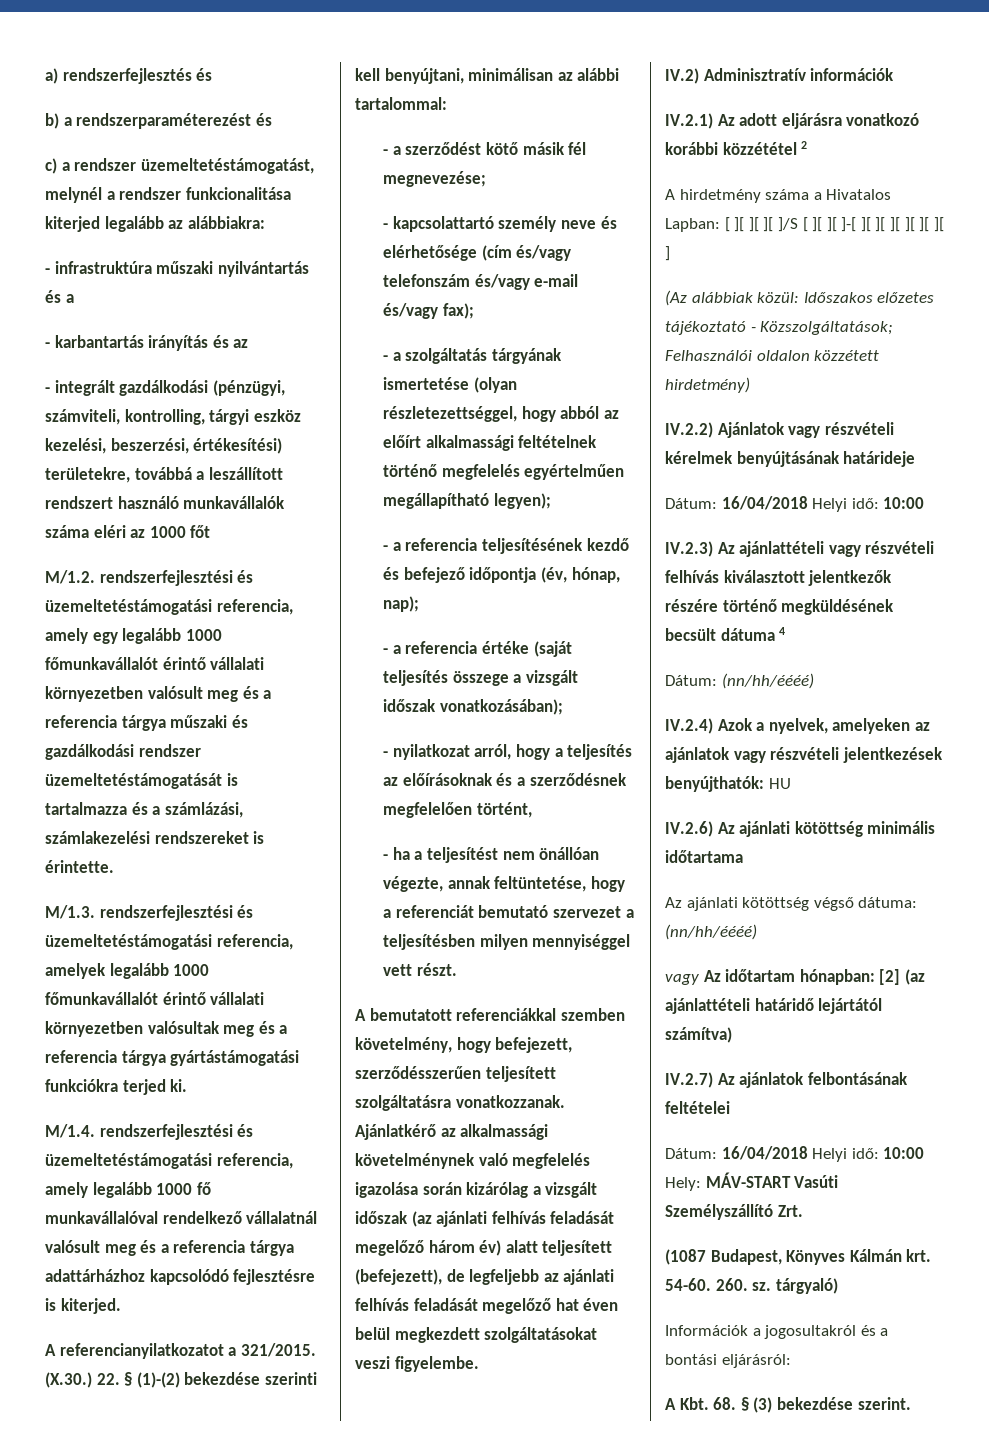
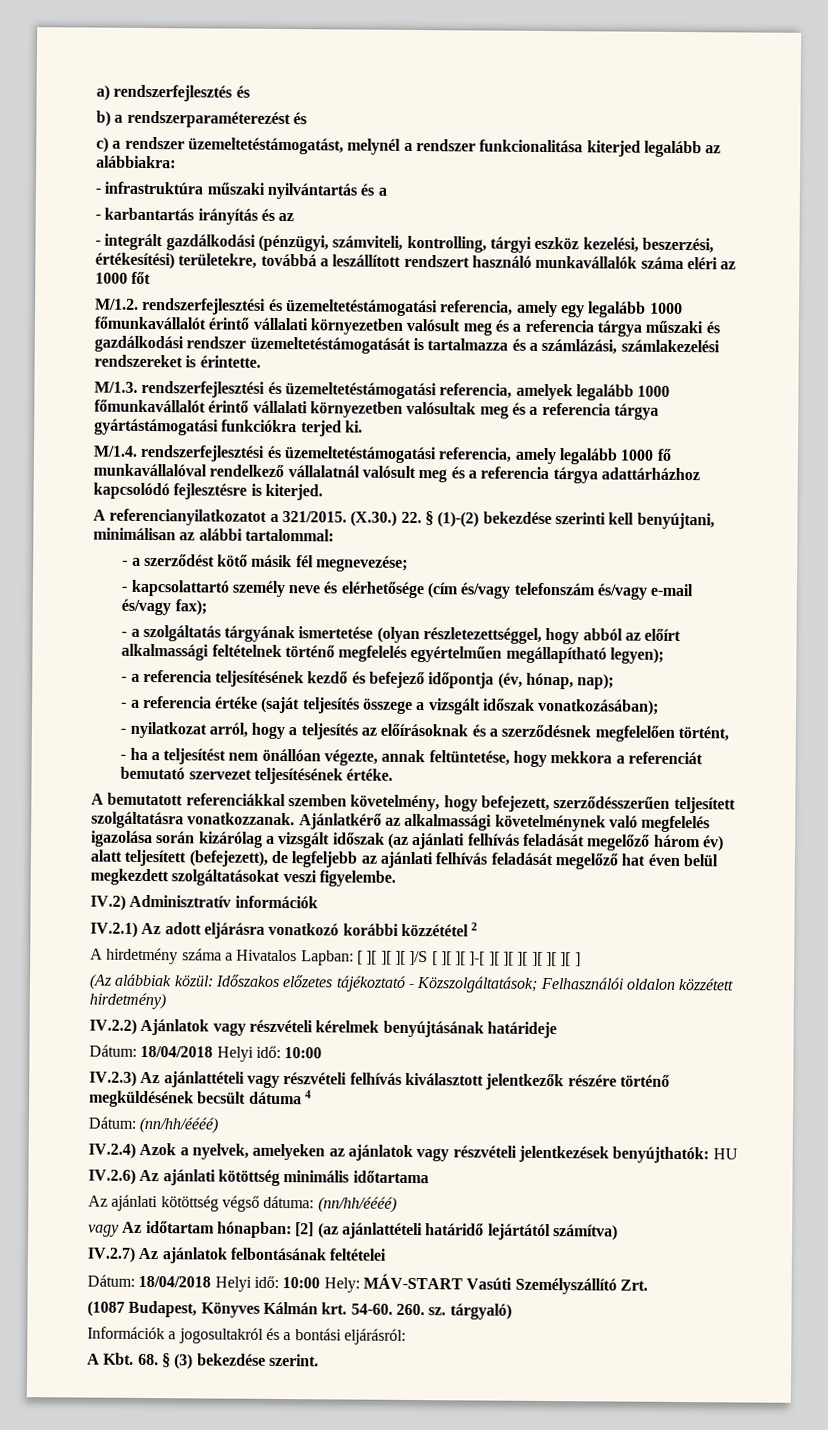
(626, 884) none -> [550,751,613,764] mekkora
[625,909,634,918] [383,934,631,950] [383,963,457,976] a teljesítésben milyen mennyiséggel vett részt. -> [253,767,394,785] teljesítésének értéke.
[721,496,808,510] 16/04/2018 -> [140,1045,214,1058] 18/04/2018
[721,1146,808,1160] 16/04/2018 -> [138,1275,212,1288] 18/04/2018

